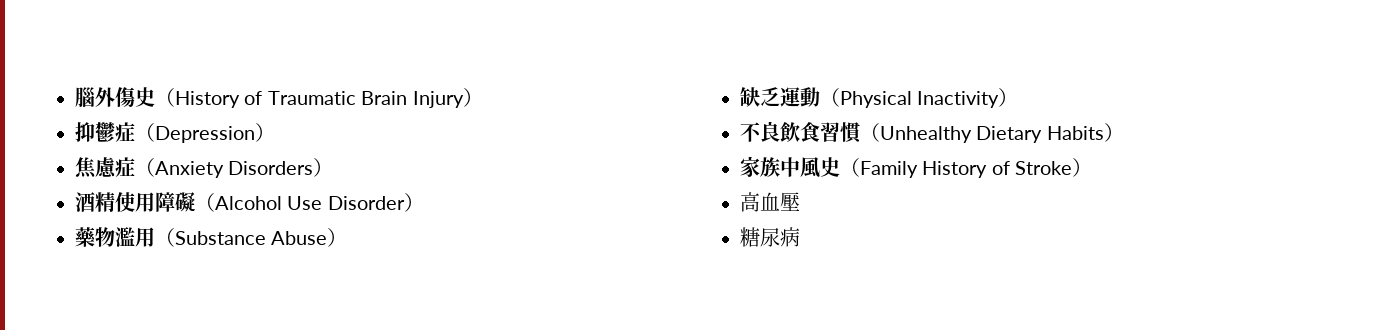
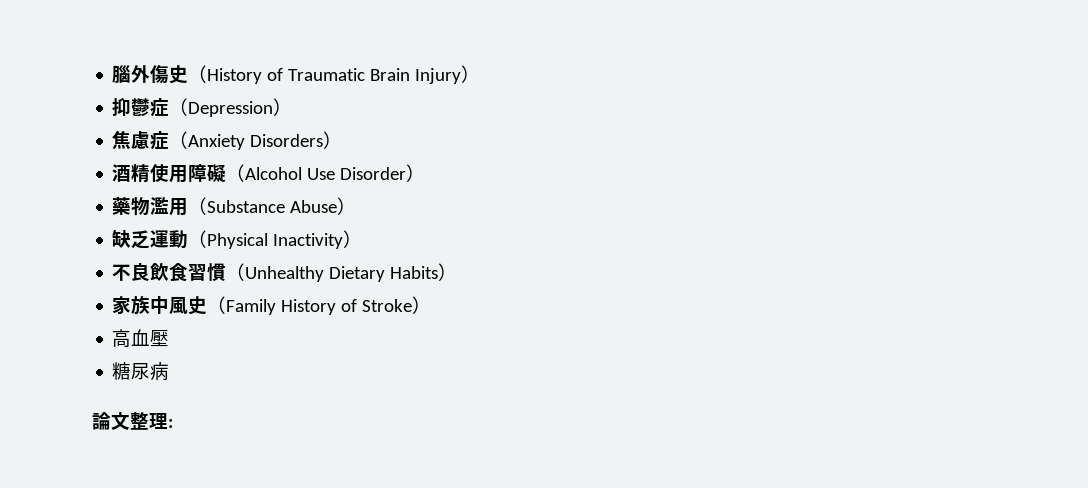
(800, 237) none -> [92,412,173,430] // 論文整理:

